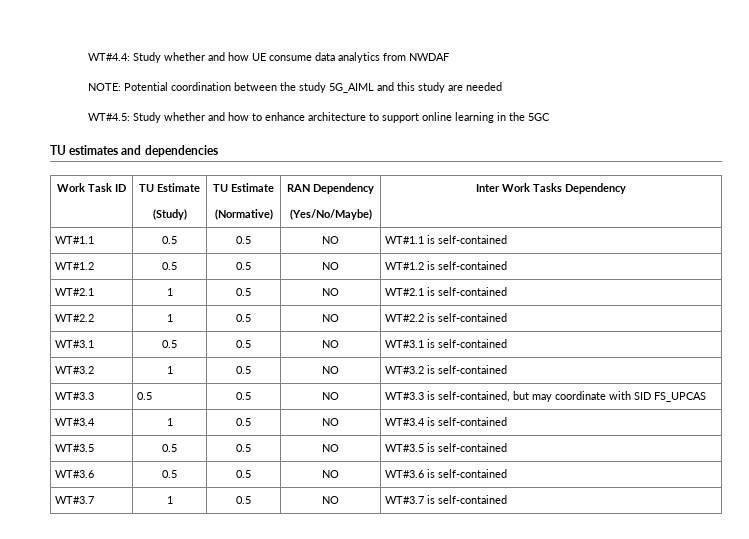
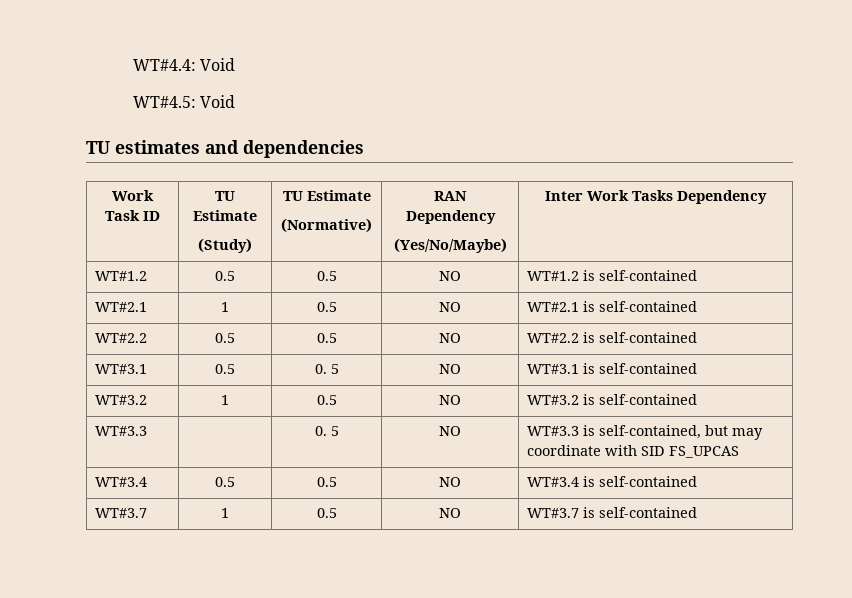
[133,52,450,63] [88,82,503,93] [88,112,551,123] Study whether and how UE consume data analytics from NWDAF // NOTE: Potential coordination between the study 5G_AIML and this study are needed // WT#4.5: Study whether and how to enhance architecture to support online learning in the 5GC -> [200,58,236,71] [132,95,236,108] Void // WT#4.5: Void
[55,236,95,244] [162,236,177,244] [236,236,251,244] [322,236,339,244] [385,235,508,244] // WT#1.1 | 0.5 | 0.5 | NO | WT#1.1 is self-contained -> (767, 197) none
[166,314,173,322] 1 -> [215,333,235,343] 0.5
[236,340,251,348] 0.5 -> [314,364,339,374] 0. 5
[137,392,153,400] [236,392,251,400] 0.5 | 0.5 -> [314,426,339,436] | 0. 5
[166,418,173,426] 1 -> [215,477,235,487] 0.5
[55,444,95,452] [162,444,177,452] [236,444,251,452] [322,444,339,452] [385,443,508,452] [55,470,95,478] [162,470,177,478] [236,470,251,478] [322,470,339,478] [385,469,508,478] // WT#3.5 | 0.5 | 0.5 | NO | WT#3.5 is self-contained // WT#3.6 | 0.5 | 0.5 | NO | WT#3.6 is self-contained -> (697, 481) none

